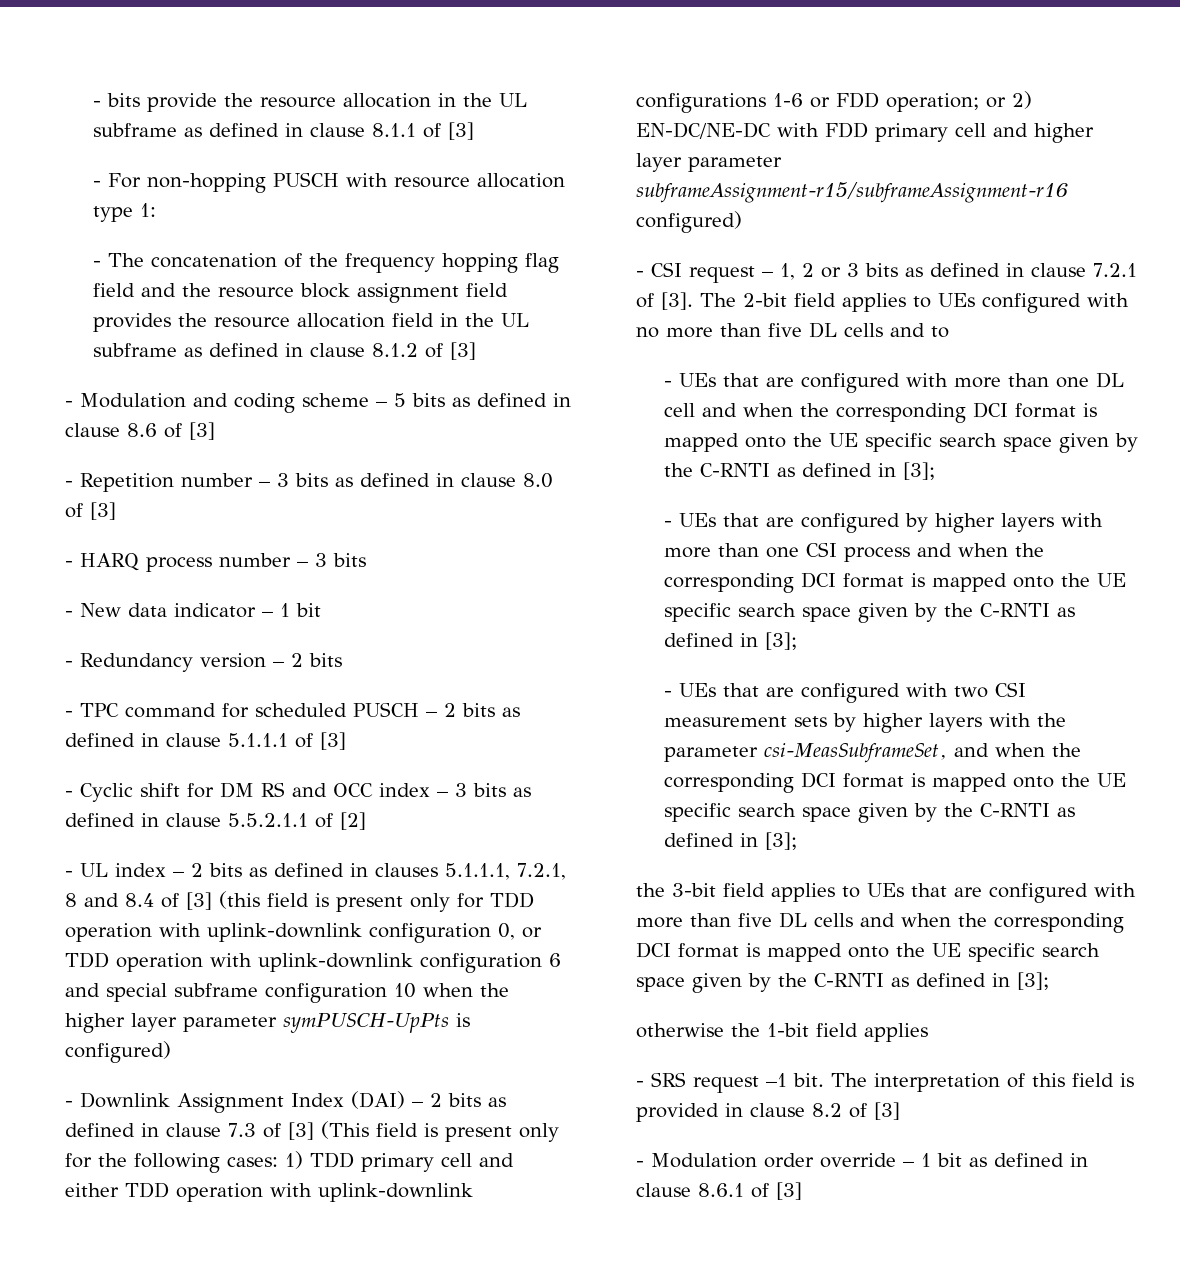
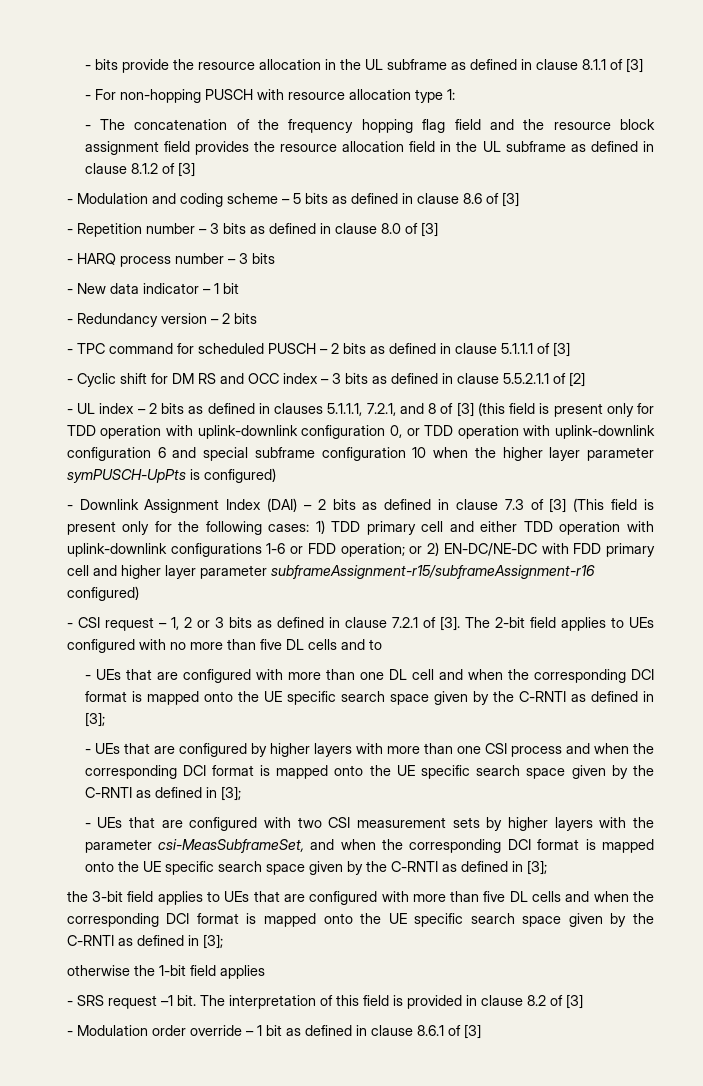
[65,893,155,907] 8 and 8.4 -> [399,403,436,414] and 8

